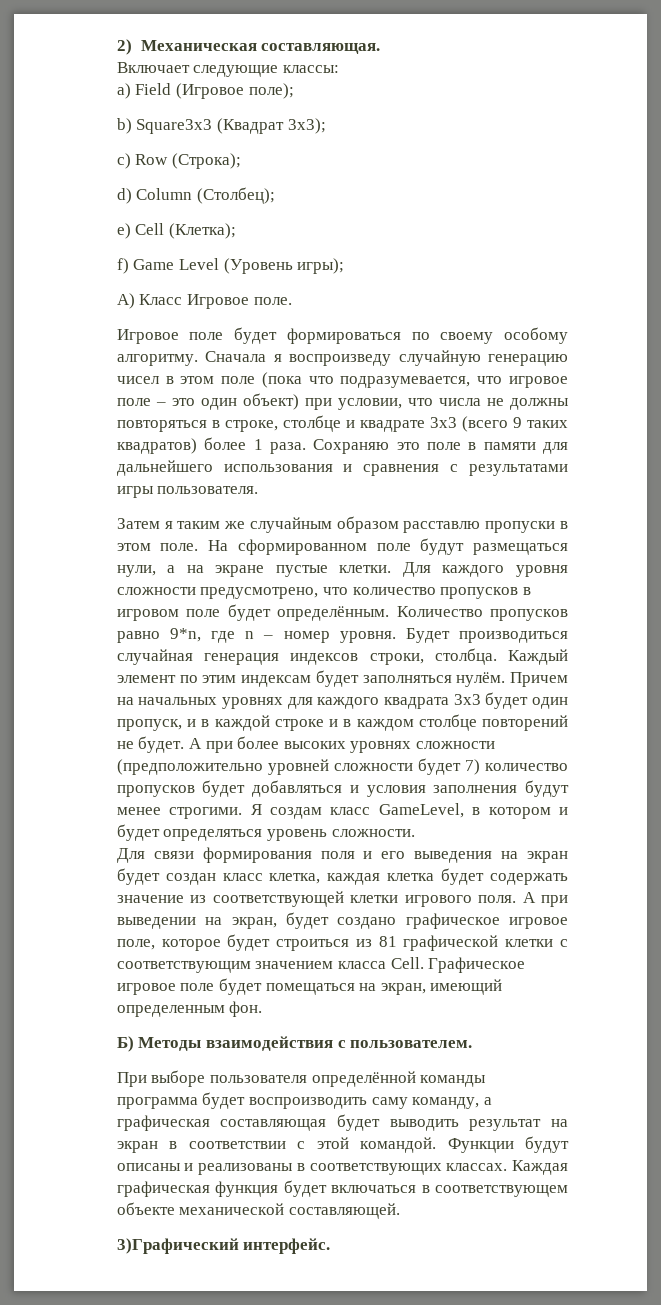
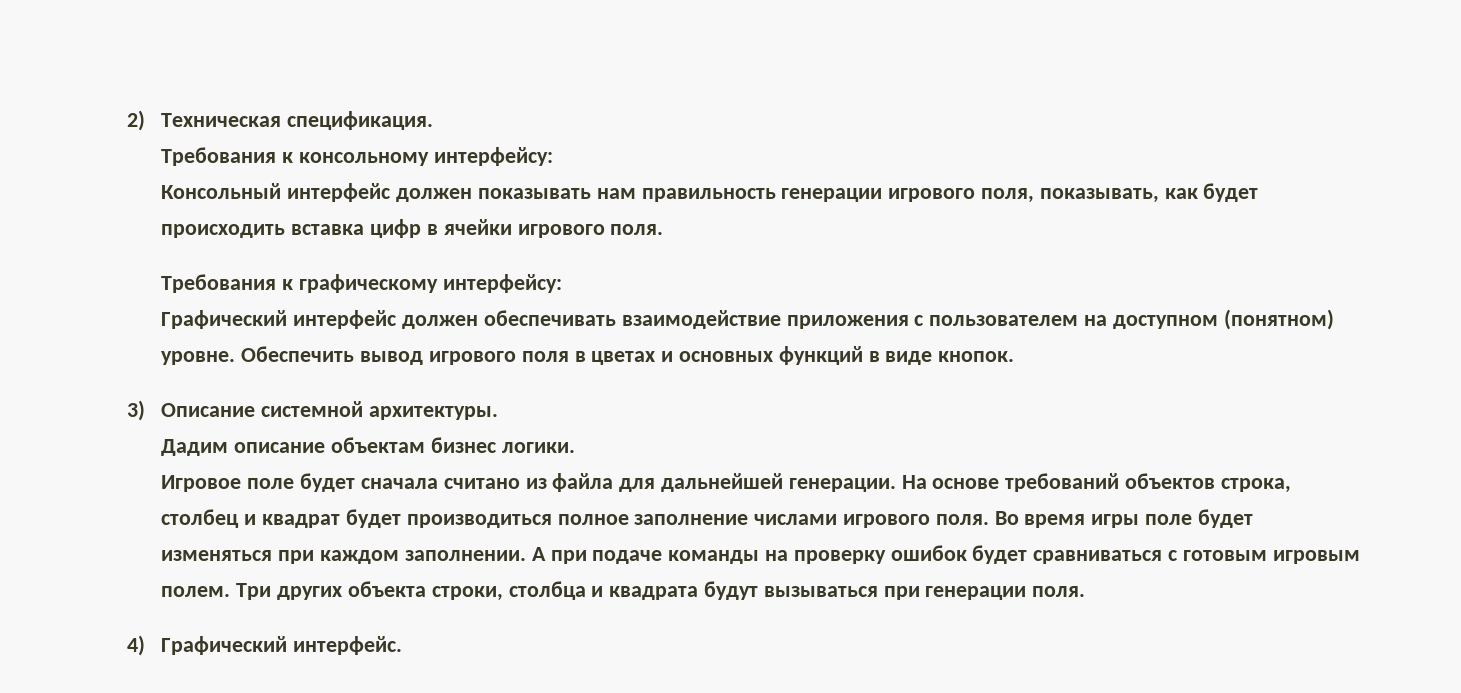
[140,40,381,54] [116,62,339,77] [116,83,294,99] [116,118,326,134] [116,153,241,169] [116,187,275,204] [116,223,236,239] [116,258,345,274] [116,293,292,309] [116,327,568,344] [116,350,568,366] [116,372,568,388] [116,393,569,410] [116,415,568,432] [116,437,569,454] [116,460,568,476] [116,486,259,498] [116,516,568,533] [116,538,568,555] [116,562,568,577] [116,587,531,599] [116,604,568,621] [116,628,568,643] [116,648,568,665] [116,670,568,687] [116,692,568,709] [116,714,568,731] [116,736,495,753] [116,758,568,775] [116,780,569,797] [116,803,568,819] [116,824,415,841] [116,847,568,863] [116,868,568,885] [116,891,568,907] [116,912,568,929] [116,934,568,951] [116,957,526,973] [116,978,503,995] [116,1001,263,1017] [116,1036,473,1052] [116,1070,487,1087] [116,1092,492,1109] [116,1114,569,1131] [116,1136,569,1153] [116,1160,568,1175] [116,1180,568,1197] [116,1202,400,1219] [116,1238,239,1254] Механическая составляющая. // Включает следующие классы: // а) Field (Игровое поле); // b) Square3x3 (Квадрат 3х3); // c) Row (Строка); // d) Column (Столбец); // e) Cell (Клетка); // f) Game Level (Уровень игры); // А) Класс Игровое поле. // Игровое поле будет формироваться по своему особому алгоритму. Сначала я воспроизведу случайную генерацию чисел в этом поле (пока что подразумевается, что игровое поле – это один объект) при условии, что числа не должны повторяться в строке, столбце и квадрате 3х3 (всего 9 таких квадратов) более 1 раза. Сохраняю это поле в памяти для дальнейшего использования и сравнения с результатами игры пользователя. // Затем я таким же случайным образом расставлю пропуски в этом поле. На сформированном поле будут размещаться нули, а на экране пустые клетки. Для каждого уровня сложности предусмотрено, что количество пропусков в игровом поле будет определённым. Количество пропусков равно 9*n, где n – номер уровня. Будет производиться случайная генерация индексов строки, столбца. Каждый элемент по этим индексам будет заполняться нулём. Причем на начальных уровнях для каждого квадрата 3х3 будет один пропуск, и в каждой строке и в каждом столбце повторений не будет. А при более высоких уровнях сложности (предположительно уровней сложности будет 7) количество пропусков будет добавляться и условия заполнения будут менее строгими. Я создам класс GameLevel, в котором и будет определяться уровень сложности. // Для связи формирования поля и его выведения на экран будет создан класс клетка, каждая клетка будет содержать значение из соответствующей клетки игрового поля. А при выведении на экран, будет создано графическое игровое поле, которое будет строиться из 81 графической клетки с соответствующим значением класса Cell. Графическое игровое поле будет помещаться на экран, имеющий определенным фон. // Б) Методы взаимодействия с пользователем. // При выборе пользователя определённой команды программа будет воспроизводить саму команду, а графическая составляющая будет выводить результат на экран в соответствии с этой командой. Функции будут описаны и реализованы в соответствующих классах. Каждая графическая функция будет включаться в соответствующем объекте механической составляющей. // 3)Графический -> [161,111,434,130] [161,147,553,166] [161,183,1259,203] [161,219,664,238] [161,274,562,293] [161,309,1334,330] [161,346,1015,365] [126,400,499,421] [161,437,575,456] [161,473,1291,493] [161,509,1253,528] [161,545,1360,564] [161,581,1086,601] [126,635,288,656] Техническая спецификация. // Требования к консольному интерфейсу: // Консольный интерфейс должен показывать нам правильность генерации игрового поля, показывать, как будет происходить вставка цифр в ячейки игрового поля. // Требования к графическому интерфейсу: // Графический интерфейс должен обеспечивать взаимодействие приложения с пользователем на доступном (понятном) уровне. Обеспечить вывод игрового поля в цветах и основных функций в виде кнопок. // 3) Описание системной архитектуры. // Дадим описание объектам бизнес логики. // Игровое поле будет сначала считано из файла для дальнейшей генерации. На основе требований объектов строка, столбец и квадрат будет производиться полное заполнение числами игрового поля. Во время игры поле будет изменяться при каждом заполнении. А при подаче команды на проверку ошибок будет сравниваться с готовым игровым полем. Три других объекта строки, столбца и квадрата будут вызываться при генерации поля. // 4) Графический

